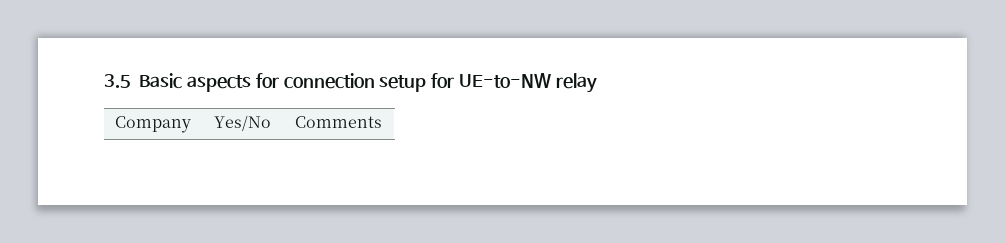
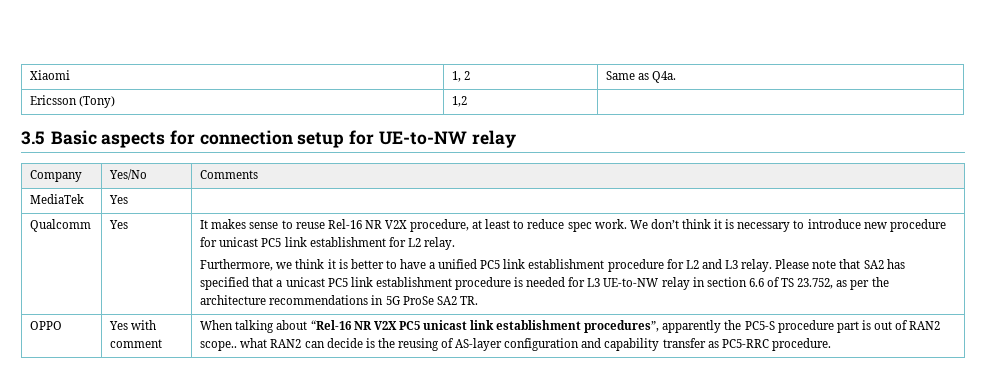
(104, 81) none -> [30,70,71,80] [452,71,471,82] [606,71,677,83] [30,95,116,108] [452,96,468,107] Xiaomi | 1, 2 | Same as Q4a. // Ericsson (Tony) | 1,2 | //
(383, 122) none -> [30,194,85,204] [109,195,129,204] [30,219,92,232] [109,220,129,229] [200,219,946,232] [200,237,455,250] [200,259,905,272] [200,277,889,290] [200,295,478,305] [30,321,63,330] [109,320,157,330] [110,339,163,348] [200,320,941,333] [200,338,831,351] // MediaTek | Yes | // Qualcomm | Yes | It makes sense to reuse Rel-16 NR V2X procedure, at least to reduce spec work. We don’t think it is necessary to introduce new procedure for unicast PC5 link establishment for L2 relay. // Furthermore, we think it is better to have a unified PC5 link establishment procedure for L2 and L3 relay. Please note that SA2 has specified that a unicast PC5 link establishment procedure is needed for L3 UE-to-NW relay in section 6.6 of TS 23.752, as per the architecture recommendations in 5G ProSe SA2 TR. // OPPO | Yes with comment | When talking about “Rel-16 NR V2X PC5 unicast link establishment procedures”, apparently the PC5-S procedure part is out of RAN2 scope.. what RAN2 can decide is the reusing of AS-layer configuration and capability transfer as PC5-RRC procedure.

